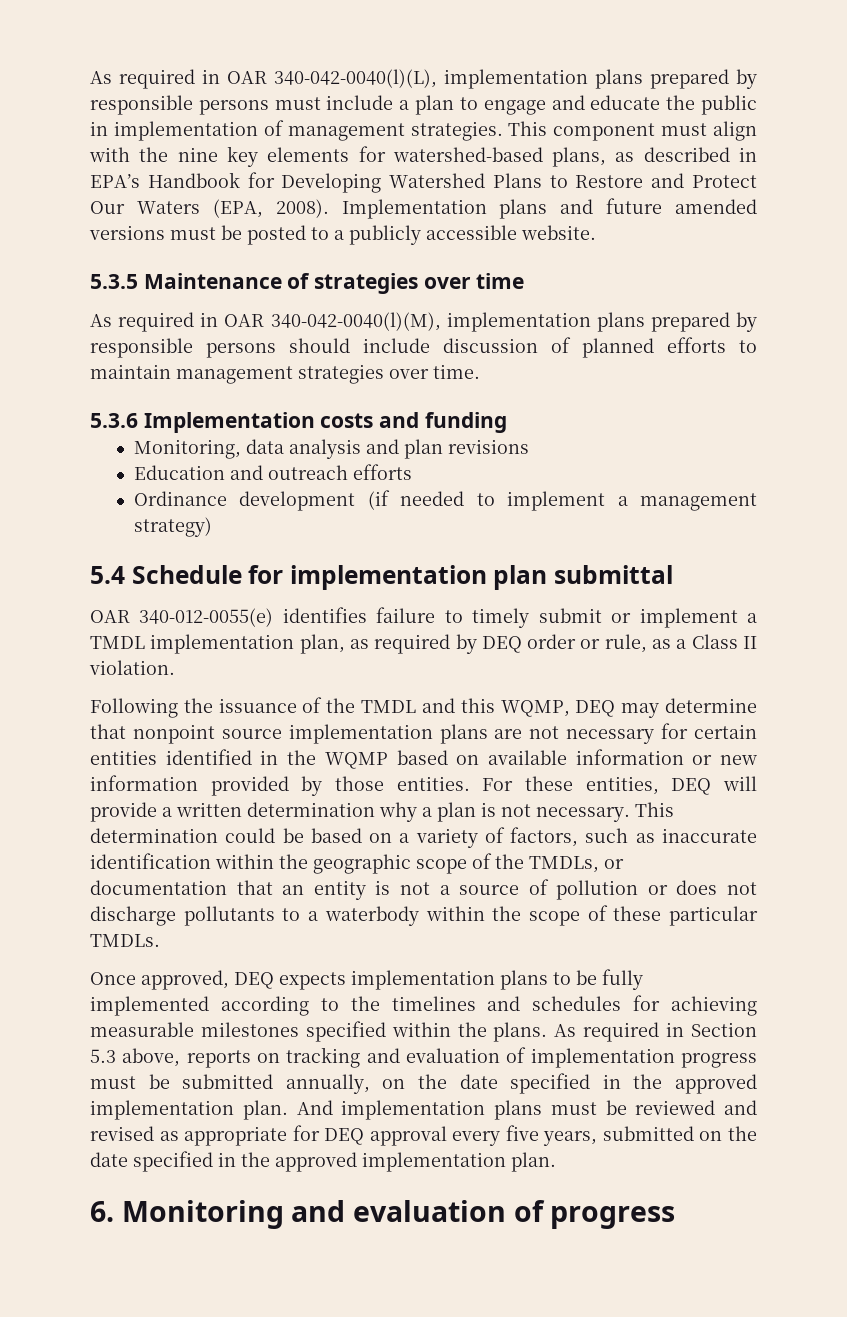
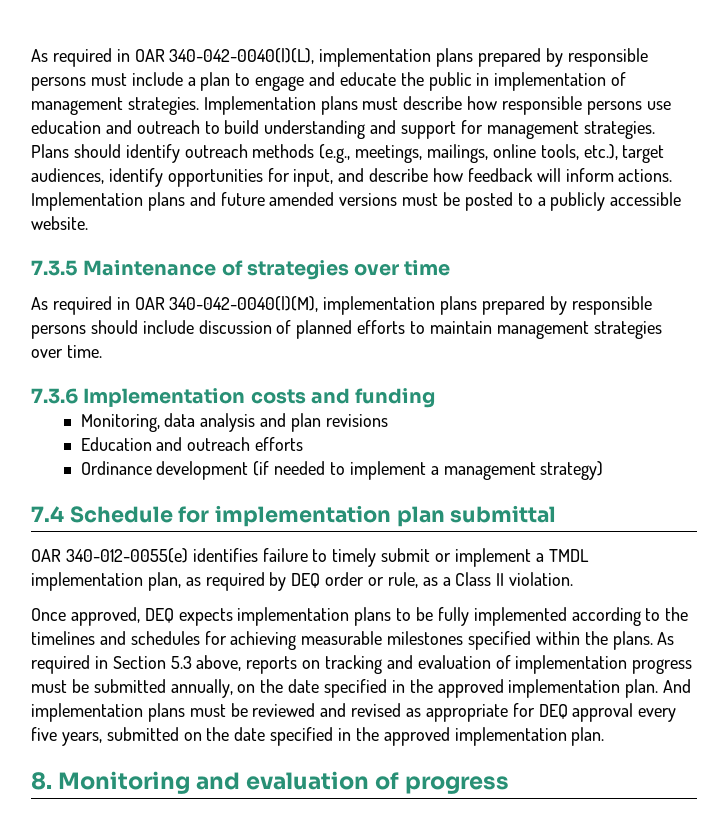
[508,121,757,141] [89,146,757,167] [90,172,757,193] [90,199,329,218] This component must align with the nine key elements for watershed-based plans, as described in EPA’s Handbook for Developing Watershed Plans to Restore and Protect Our Waters (EPA, 2008). -> [203,96,671,115] [31,120,655,139] [31,144,665,163] [31,168,673,187] Implementation plans must describe how responsible persons use education and outreach to build understanding and support for management strategies. Plans should identify outreach methods (e.g., meetings, mailings, online tools, etc.), target audiences, identify opportunities for input, and describe how feedback will inform actions.
[90,274,138,289] 5.3.5 -> [31,260,78,276] 7.3.5
[90,413,138,428] 5.3.6 -> [31,388,78,404] 7.3.6
[90,566,125,584] 5.4 -> [31,506,64,522] 7.4
[90,697,757,718] [90,723,758,744] [90,749,757,769] [90,775,757,796] [90,802,674,822] [90,827,757,848] [90,853,624,874] [90,879,757,900] [90,905,758,926] [90,934,160,947] // Following the issuance of the TMDL and this WQMP, DEQ may determine that nonpoint source implementation plans are not necessary for certain entities identified in the WQMP based on available information or new information provided by those entities. For these entities, DEQ will provide a written determination why a plan is not necessary. This determination could be based on a variety of factors, such as inaccurate identification within the geographic scope of the TMDLs, or documentation that an entity is not a source of pollution or does not discharge pollutants to a waterbody within the scope of these particular TMDLs. -> (574, 579) none
[90,1201,114,1222] 6. -> [31,772,52,790] 8.

